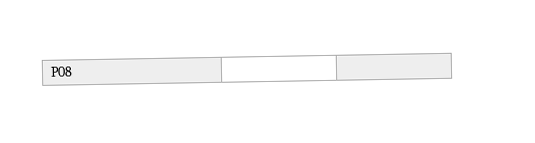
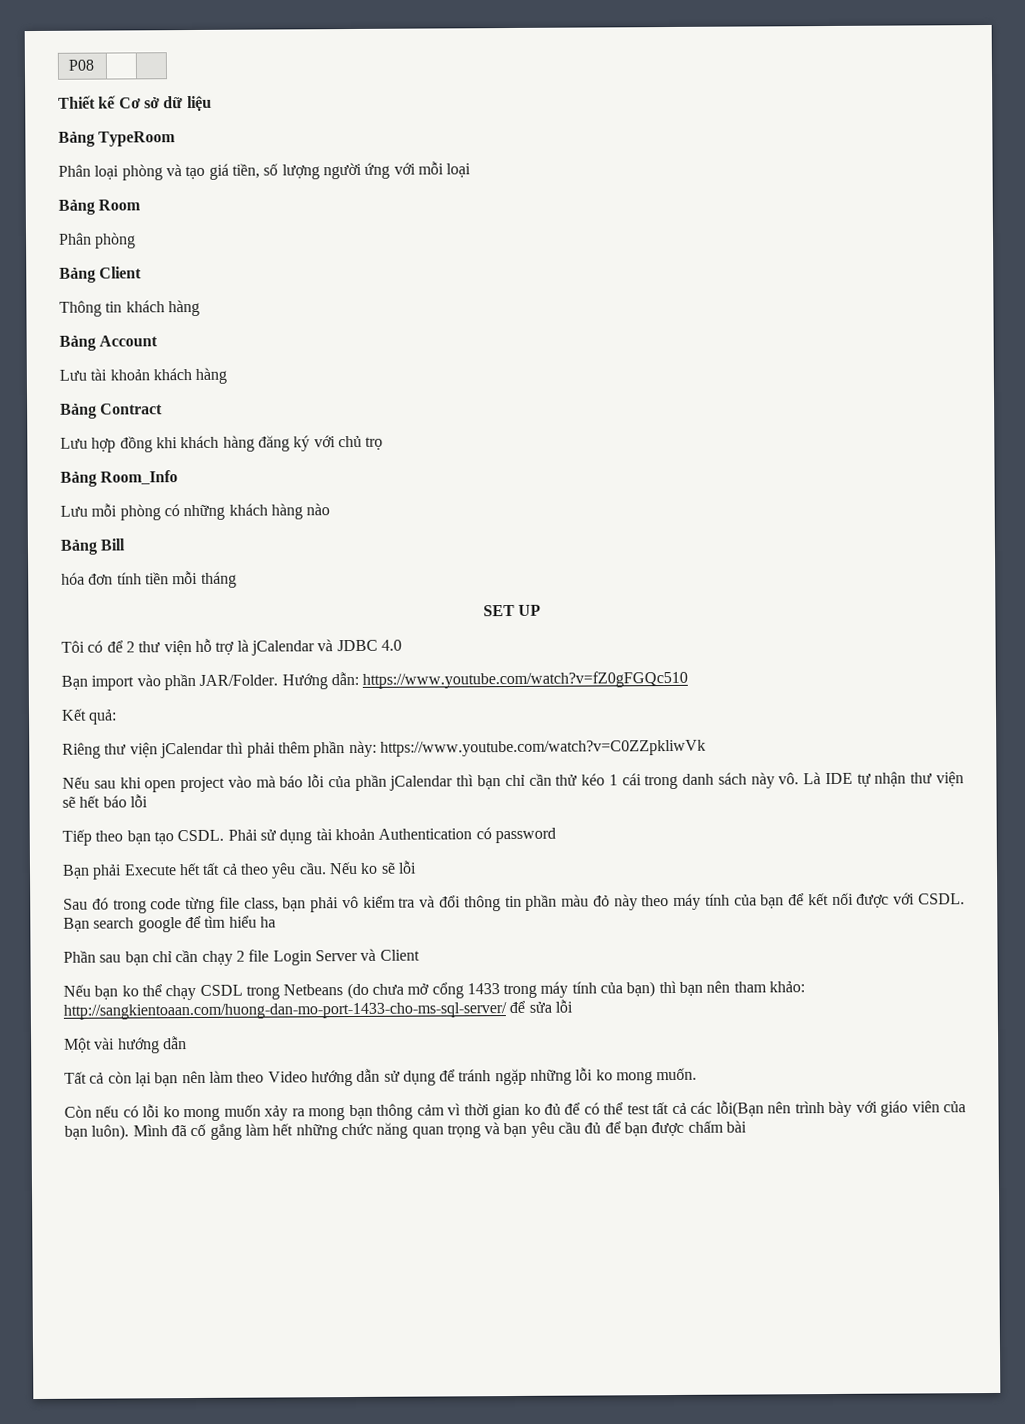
(73, 71) none -> [58,95,212,112] [58,131,177,147] [58,161,472,181] [58,199,142,215] [58,232,137,249] [59,266,143,283] [59,299,200,317] [59,335,159,351] [59,367,228,384] [60,403,164,419] [60,435,384,453] [60,470,179,487] [60,503,331,521] [60,538,126,555] [61,570,237,588] [482,604,542,617] [61,638,402,656] [61,670,689,691] [61,708,118,725] [62,739,706,759] [62,771,964,793] [62,794,148,808] [62,827,556,846] [62,860,417,880] [63,892,965,914] [63,915,276,933] [63,948,420,966] [63,980,806,1001] [63,999,573,1020] [64,1036,187,1054] [64,1067,698,1087] [64,1100,966,1122] [64,1120,748,1141] // Thiết kế Cơ sở dữ liệu // Bảng TypeRoom // Phân loại phòng và tạo giá tiền, số lượng người ứng với mỗi loại // Bảng Room // Phân phòng // Bảng Client // Thông tin khách hàng // Bảng Account // Lưu tài khoản khách hàng // Bảng Contract // Lưu hợp đồng khi khách hàng đăng ký với chủ trọ // Bảng Room_Info // Lưu mỗi phòng có những khách hàng nào // Bảng Bill // hóa đơn tính tiền mỗi tháng // SET UP // Tôi có để 2 thư viện hỗ trợ là jCalendar và JDBC 4.0 // Bạn import vào phần JAR/Folder. Hướng dẫn: https://www.youtube.com/watch?v=fZ0gFGQc510 // Kết quả: // Riêng thư viện jCalendar thì phải thêm phần này: https://www.youtube.com/watch?v=C0ZZpkliwVk // Nếu sau khi open project vào mà báo lỗi của phần jCalendar thì bạn chỉ cần thử kéo 1 cái trong danh sách này vô. Là IDE tự nhận thư viện sẽ hết báo lỗi // Tiếp theo bạn tạo CSDL. Phải sử dụng tài khoản Authentication có password // Bạn phải Execute hết tất cả theo yêu cầu. Nếu ko sẽ lỗi // Sau đó trong code từng file class, bạn phải vô kiểm tra và đổi thông tin phần màu đỏ này theo máy tính của bạn để kết nối được với CSDL. Bạn search google để tìm hiểu ha // Phần sau bạn chỉ cần chạy 2 file Login Server và Client // Nếu bạn ko thể chạy CSDL trong Netbeans (do chưa mở cổng 1433 trong máy tính của bạn) thì bạn nên tham khảo: http://sangkientoaan.com/huong-dan-mo-port-1433-cho-ms-sql-server/ để sửa lỗi // Một vài hướng dẫn // Tất cả còn lại bạn nên làm theo Video hướng dẫn sử dụng để tránh ngặp những lỗi ko mong muốn. // Còn nếu có lỗi ko mong muốn xảy ra mong bạn thông cảm vì thời gian ko đủ để có thể test tất cả các lỗi(Bạn nên trình bày với giáo viên của bạn luôn). Mình đã cố gắng làm hết những chức năng quan trọng và bạn yêu cầu đủ để bạn được chấm bài

